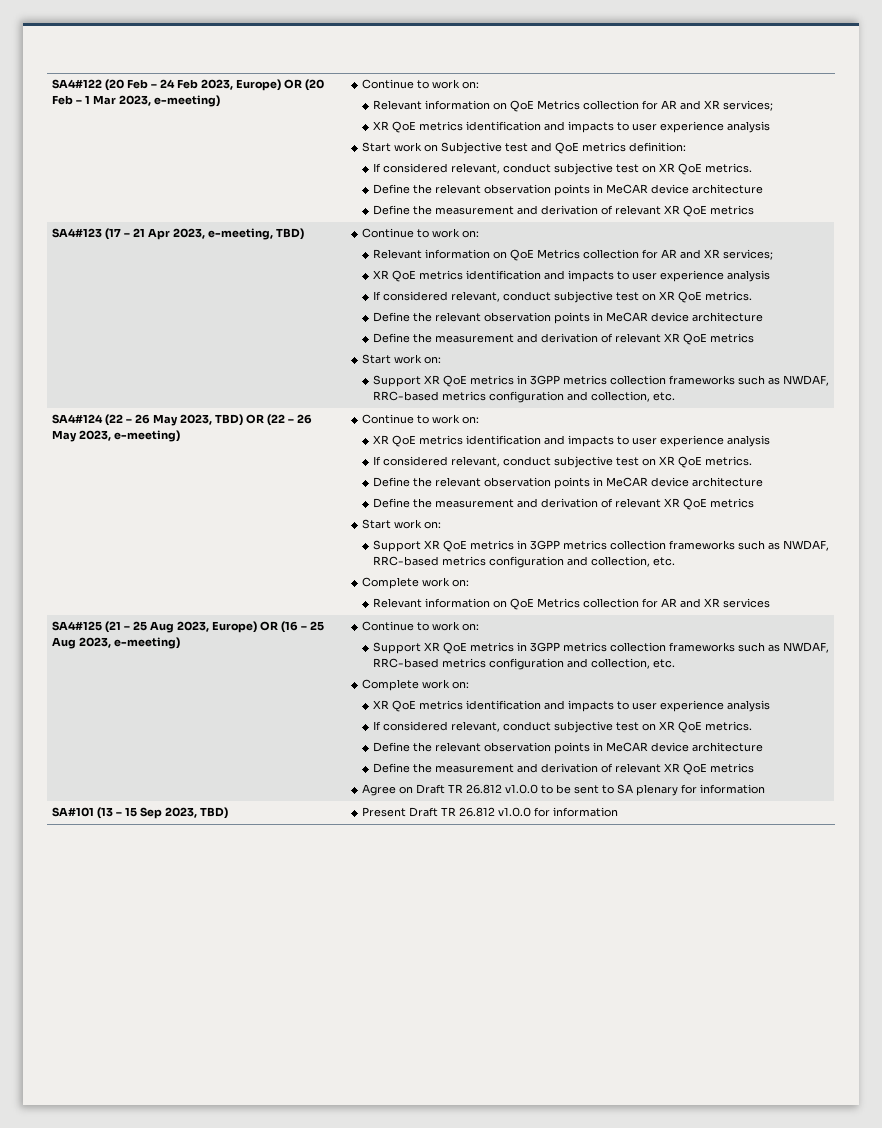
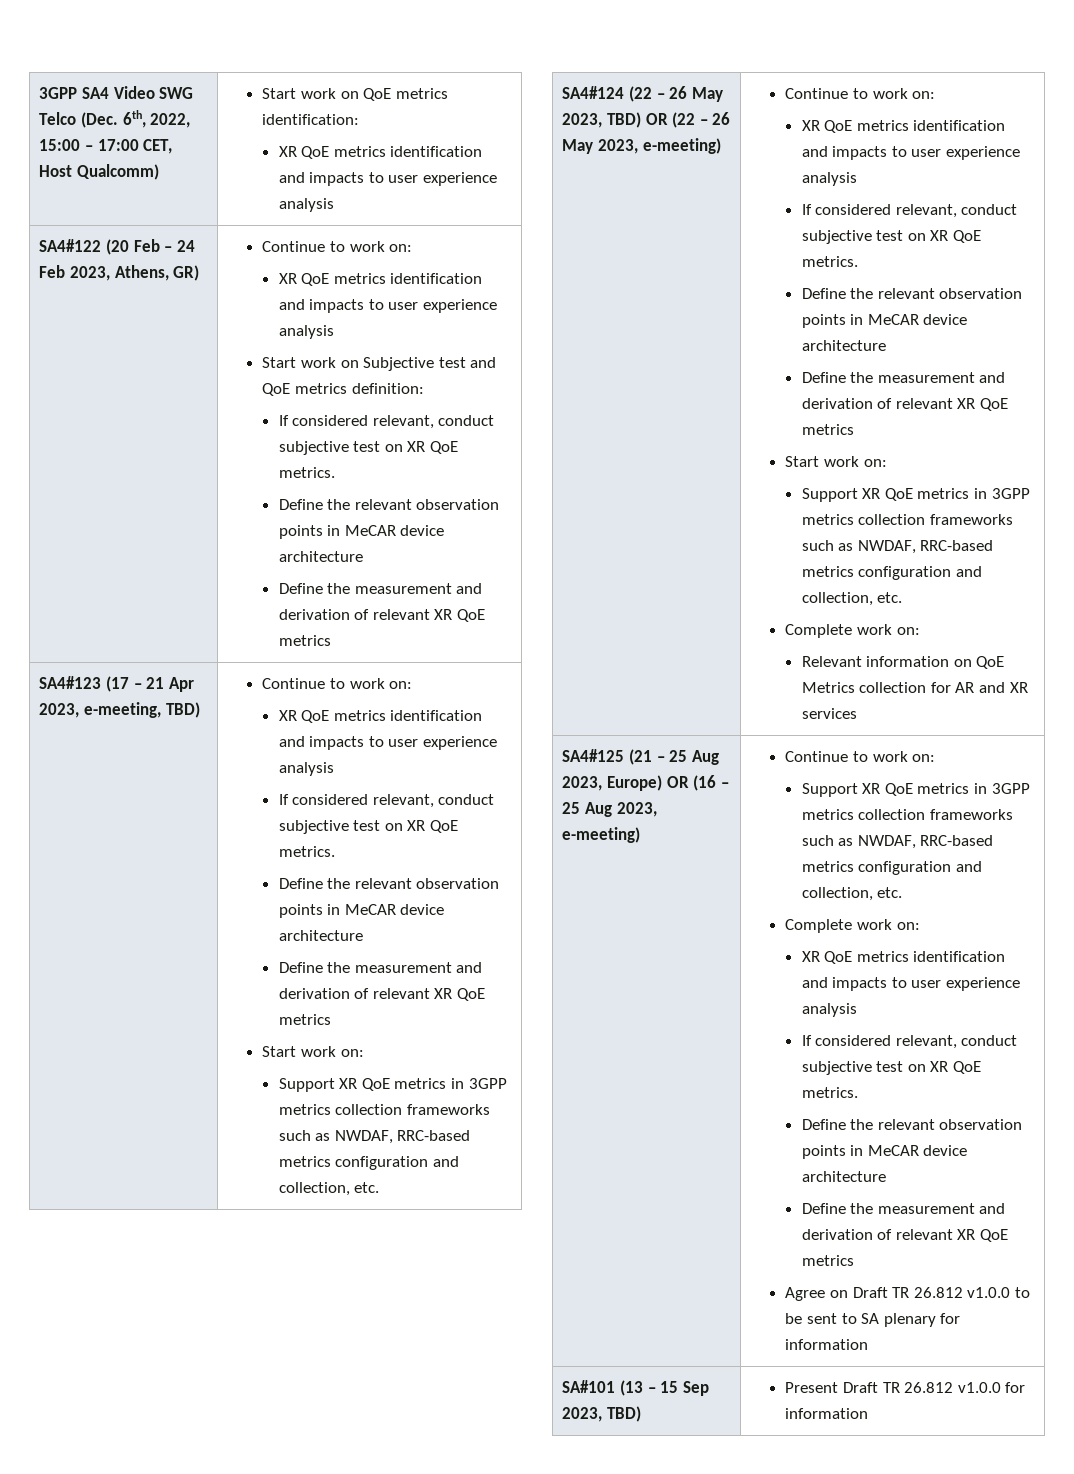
(51, 84) none -> [39,86,194,99] [39,110,191,128] [39,139,173,154] [39,164,159,180] [262,88,448,101] [262,114,360,125] [278,146,483,159] [278,172,498,186] [278,198,334,212] 3GPP SA4 Video SWG Telco (Dec. 6th, 2022, 15:00 – 17:00 CET, Host Qualcomm) | Start work on QoE metrics identification: // XR QoE metrics identification and impacts to user experience analysis //
[235,79,324,91] [51,95,220,107] [361,79,479,89] [372,100,773,112] Europe) OR (20 Feb – 1 Mar 2023, e-meeting) | Continue to work on: // Relevant information on QoE Metrics collection for AR and XR services; -> [114,265,200,281] [262,241,413,252] Athens, GR) | Continue to work on:
[372,249,773,261] // Relevant information on QoE Metrics collection for AR and XR services; -> (413, 685) none

